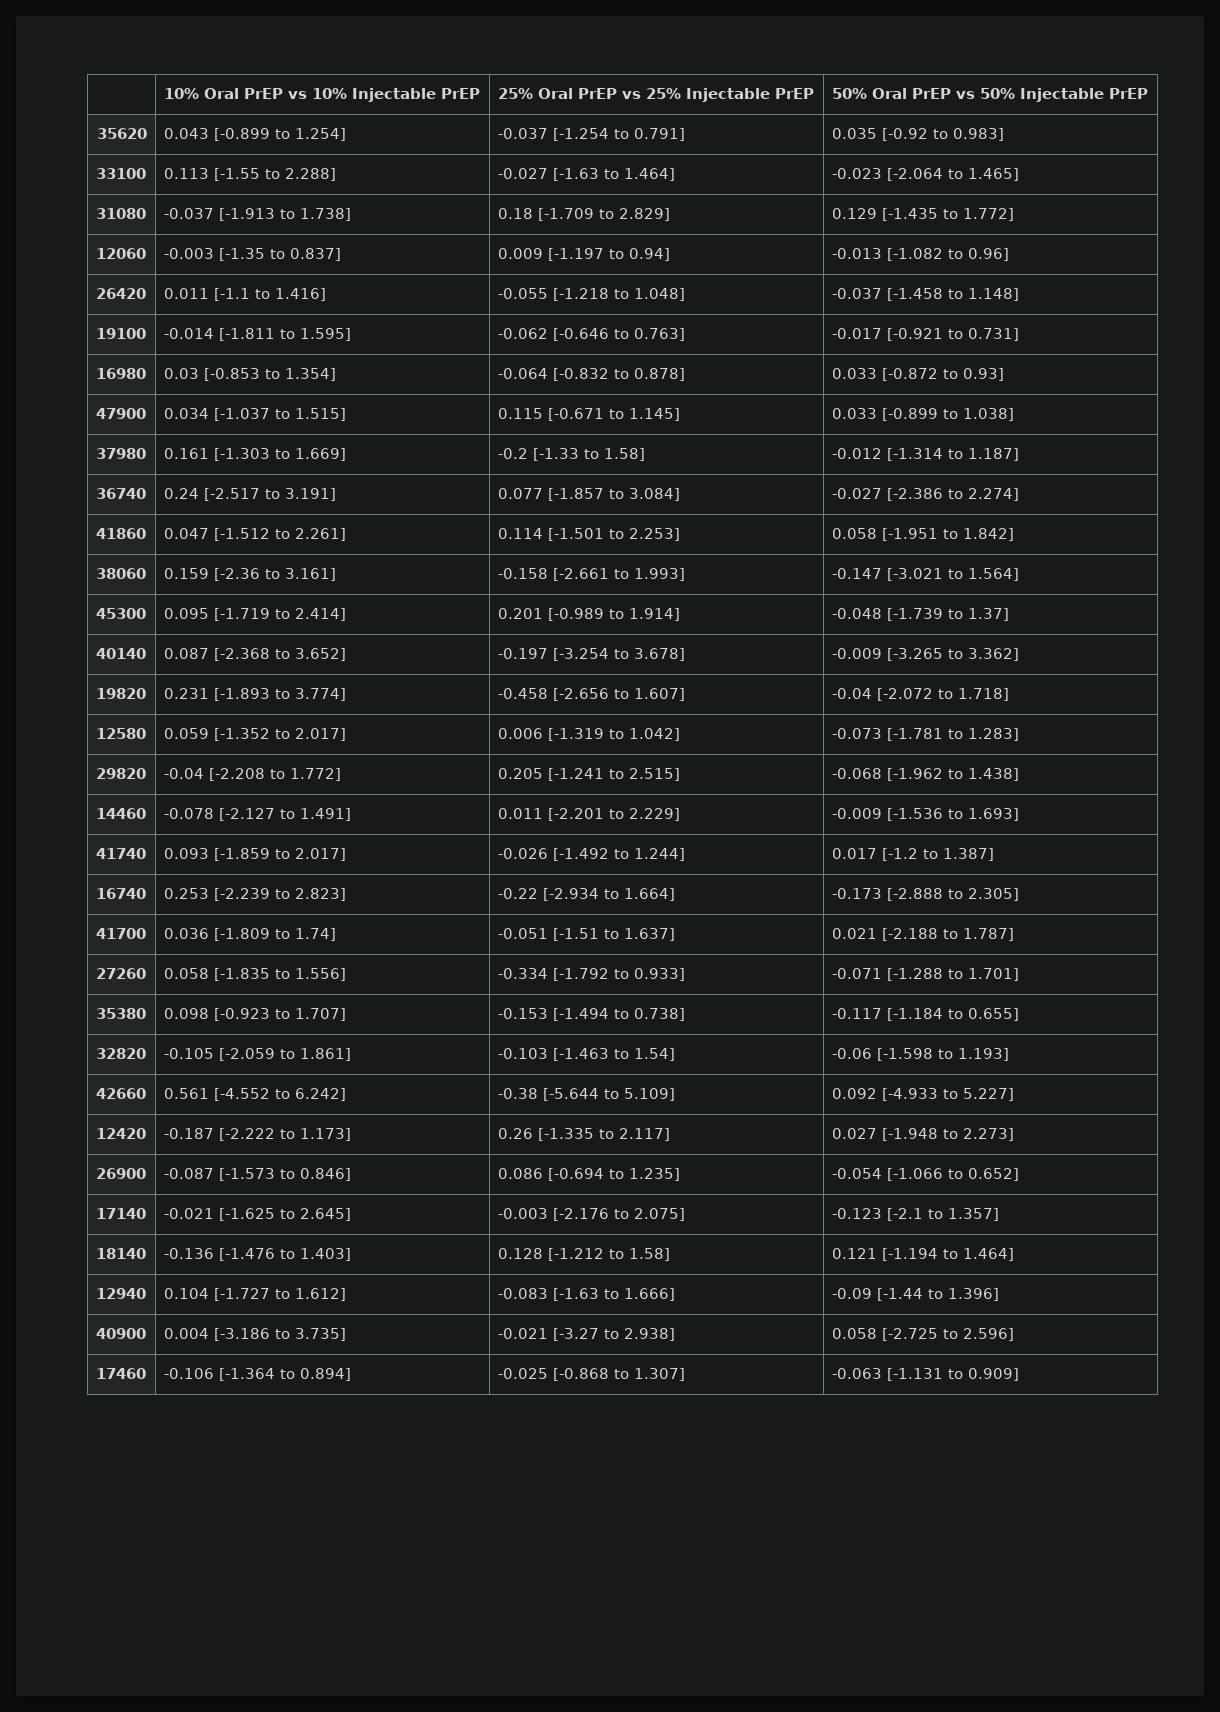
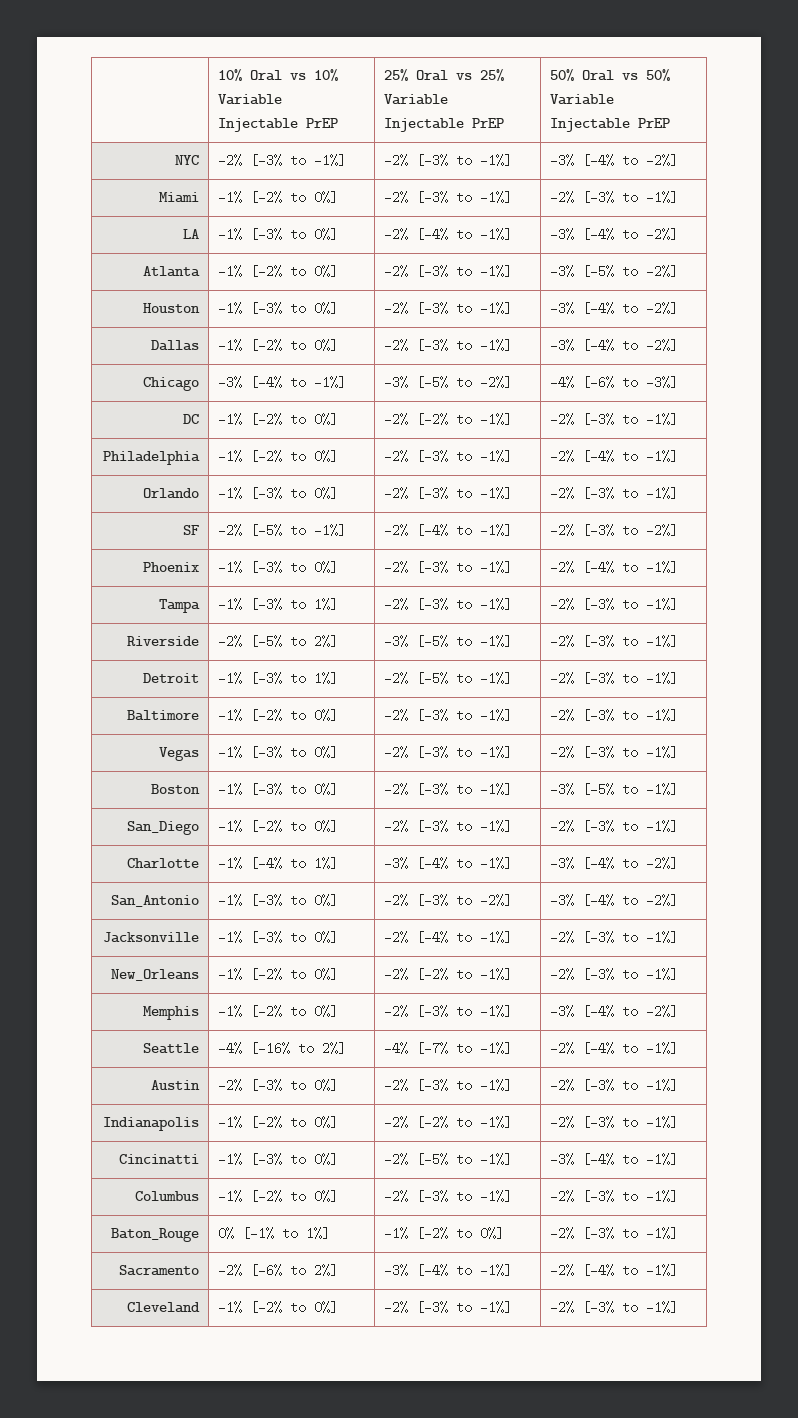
[243,88,283,99] PrEP -> (283, 75) none
(347, 93) none -> [218,94,283,105] Variable
[577,88,617,99] PrEP -> (449, 75) none
(681, 93) none -> [384,94,449,105] Variable
[911,88,951,99] PrEP -> (615, 75) none
(1015, 93) none -> [550,94,615,105] Variable
[97,128,148,139] [163,128,346,141] [497,128,685,141] [831,128,1004,141] [95,168,146,179] [163,168,336,181] [497,168,675,181] [831,168,1019,181] [95,208,146,219] [163,208,351,221] [497,208,670,221] [831,208,1014,221] [95,248,146,259] [163,248,341,261] [497,248,670,261] [831,248,1009,261] [95,288,146,299] [163,288,326,301] [497,288,685,301] [831,288,1019,301] [95,328,146,339] [163,328,351,341] [497,328,685,341] [831,328,1019,341] [95,368,146,379] [163,368,336,381] [497,368,685,381] [831,368,1004,381] [95,408,146,419] [163,408,346,421] [497,408,680,421] [831,408,1014,421] [95,448,146,459] [163,448,346,461] [497,448,645,461] [831,448,1019,461] [95,488,146,499] [163,488,336,501] [497,488,680,501] [831,488,1019,501] [95,528,146,539] [163,528,346,541] [497,528,680,541] [831,528,1014,541] [95,568,146,579] [163,568,336,581] [497,568,685,581] [831,568,1019,581] [95,608,146,619] [163,608,346,621] [497,608,680,621] [831,608,1009,621] [95,648,146,659] [163,648,346,661] [497,648,685,661] [831,648,1019,661] [95,688,146,699] [163,688,346,701] [497,688,685,701] [831,688,1009,701] [95,728,146,739] [163,728,346,741] [497,728,680,741] [831,728,1019,741] [95,768,146,779] [163,768,341,781] [497,768,680,781] [831,768,1019,781] [95,808,146,819] [163,808,351,821] [497,808,680,821] [831,808,1019,821] [95,848,146,859] [163,848,346,861] [497,848,685,861] [831,848,994,861] [95,888,146,899] [163,888,346,901] [497,888,675,901] [831,888,1019,901] [95,928,146,939] [163,928,336,941] [497,928,675,941] [831,928,1014,941] [95,968,146,979] [163,968,346,981] [497,968,685,981] [831,968,1019,981] [95,1008,146,1019] [163,1008,346,1021] [497,1008,685,1021] [831,1008,1019,1021] [95,1048,146,1059] [163,1048,351,1061] [497,1048,675,1061] [831,1048,1009,1061] [95,1088,146,1099] [163,1088,346,1101] [497,1088,675,1101] [831,1088,1014,1101] [95,1128,146,1139] [163,1128,351,1141] [497,1128,670,1141] [831,1128,1014,1141] [95,1168,146,1179] [163,1168,351,1181] [497,1168,680,1181] [831,1168,1019,1181] [95,1208,146,1219] [163,1208,351,1221] [497,1208,685,1221] [831,1208,999,1221] [95,1248,146,1259] [163,1248,351,1261] [497,1248,670,1261] [831,1248,1014,1261] [95,1288,146,1299] [163,1288,346,1301] [497,1288,675,1301] [831,1288,999,1301] [95,1328,146,1339] [163,1328,346,1341] [497,1328,675,1341] [831,1328,1014,1341] [95,1368,146,1379] [163,1368,351,1381] [497,1368,685,1381] [831,1368,1019,1381] 35620 | 0.043 [-0.899 to 1.254] | -0.037 [-1.254 to 0.791] | 0.035 [-0.92 to 0.983] // 33100 | 0.113 [-1.55 to 2.288] | -0.027 [-1.63 to 1.464] | -0.023 [-2.064 to 1.465] // 31080 | -0.037 [-1.913 to 1.738] | 0.18 [-1.709 to 2.829] | 0.129 [-1.435 to 1.772] // 12060 | -0.003 [-1.35 to 0.837] | 0.009 [-1.197 to 0.94] | -0.013 [-1.082 to 0.96] // 26420 | 0.011 [-1.1 to 1.416] | -0.055 [-1.218 to 1.048] | -0.037 [-1.458 to 1.148] // 19100 | -0.014 [-1.811 to 1.595] | -0.062 [-0.646 to 0.763] | -0.017 [-0.921 to 0.731] // 16980 | 0.03 [-0.853 to 1.354] | -0.064 [-0.832 to 0.878] | 0.033 [-0.872 to 0.93] // 47900 | 0.034 [-1.037 to 1.515] | 0.115 [-0.671 to 1.145] | 0.033 [-0.899 to 1.038] // 37980 | 0.161 [-1.303 to 1.669] | -0.2 [-1.33 to 1.58] | -0.012 [-1.314 to 1.187] // 36740 | 0.24 [-2.517 to 3.191] | 0.077 [-1.857 to 3.084] | -0.027 [-2.386 to 2.274] // 41860 | 0.047 [-1.512 to 2.261] | 0.114 [-1.501 to 2.253] | 0.058 [-1.951 to 1.842] // 38060 | 0.159 [-2.36 to 3.161] | -0.158 [-2.661 to 1.993] | -0.147 [-3.021 to 1.564] // 45300 | 0.095 [-1.719 to 2.414] | 0.201 [-0.989 to 1.914] | -0.048 [-1.739 to 1.37] // 40140 | 0.087 [-2.368 to 3.652] | -0.197 [-3.254 to 3.678] | -0.009 [-3.265 to 3.362] // 19820 | 0.231 [-1.893 to 3.774] | -0.458 [-2.656 to 1.607] | -0.04 [-2.072 to 1.718] // 12580 | 0.059 [-1.352 to 2.017] | 0.006 [-1.319 to 1.042] | -0.073 [-1.781 to 1.283] // 29820 | -0.04 [-2.208 to 1.772] | 0.205 [-1.241 to 2.515] | -0.068 [-1.962 to 1.438] // 14460 | -0.078 [-2.127 to 1.491] | 0.011 [-2.201 to 2.229] | -0.009 [-1.536 to 1.693] // 41740 | 0.093 [-1.859 to 2.017] | -0.026 [-1.492 to 1.244] | 0.017 [-1.2 to 1.387] // 16740 | 0.253 [-2.239 to 2.823] | -0.22 [-2.934 to 1.664] | -0.173 [-2.888 to 2.305] // 41700 | 0.036 [-1.809 to 1.74] | -0.051 [-1.51 to 1.637] | 0.021 [-2.188 to 1.787] // 27260 | 0.058 [-1.835 to 1.556] | -0.334 [-1.792 to 0.933] | -0.071 [-1.288 to 1.701] // 35380 | 0.098 [-0.923 to 1.707] | -0.153 [-1.494 to 0.738] | -0.117 [-1.184 to 0.655] // 32820 | -0.105 [-2.059 to 1.861] | -0.103 [-1.463 to 1.54] | -0.06 [-1.598 to 1.193] // 42660 | 0.561 [-4.552 to 6.242] | -0.38 [-5.644 to 5.109] | 0.092 [-4.933 to 5.227] // 12420 | -0.187 [-2.222 to 1.173] | 0.26 [-1.335 to 2.117] | 0.027 [-1.948 to 2.273] // 26900 | -0.087 [-1.573 to 0.846] | 0.086 [-0.694 to 1.235] | -0.054 [-1.066 to 0.652] // 17140 | -0.021 [-1.625 to 2.645] | -0.003 [-2.176 to 2.075] | -0.123 [-2.1 to 1.357] // 18140 | -0.136 [-1.476 to 1.403] | 0.128 [-1.212 to 1.58] | 0.121 [-1.194 to 1.464] // 12940 | 0.104 [-1.727 to 1.612] | -0.083 [-1.63 to 1.666] | -0.09 [-1.44 to 1.396] // 40900 | 0.004 [-3.186 to 3.735] | -0.021 [-3.27 to 2.938] | 0.058 [-2.725 to 2.596] // 17460 | -0.106 [-1.364 to 0.894] | -0.025 [-0.868 to 1.307] | -0.063 [-1.131 to 0.909] -> [174,155,199,165] [218,154,347,167] [384,154,513,167] [550,154,679,167] [158,192,199,203] [218,191,339,204] [384,191,513,204] [550,191,679,204] [182,229,199,239] [218,228,339,241] [384,228,513,241] [550,228,679,241] [142,266,200,277] [218,265,339,278] [384,265,513,278] [550,265,679,278] [142,303,200,313] [218,302,339,315] [384,302,513,315] [550,302,679,315] [150,340,199,351] [218,339,339,352] [384,339,513,352] [550,339,679,352] [142,377,199,391] [218,376,347,389] [384,376,513,389] [550,376,679,389] [182,414,199,424] [218,413,339,426] [384,413,513,426] [550,413,679,426] [102,451,200,465] [218,450,339,463] [384,450,513,463] [550,450,679,463] [142,488,199,499] [218,487,339,500] [384,487,513,500] [550,487,679,500] [182,525,199,535] [218,524,347,537] [384,524,513,537] [550,524,679,537] [142,562,199,572] [218,561,339,574] [384,561,513,574] [550,561,679,574] [158,599,200,613] [218,598,339,611] [384,598,513,611] [550,598,679,611] [126,636,199,646] [218,635,339,648] [384,635,513,648] [550,635,679,648] [142,673,199,683] [218,672,339,685] [384,672,513,685] [550,672,679,685] [126,710,199,721] [218,709,339,722] [384,709,513,722] [550,709,679,722] [158,747,199,761] [218,746,339,759] [384,746,513,759] [550,746,679,759] [150,784,200,794] [218,783,339,796] [384,783,513,796] [550,783,679,796] [126,821,199,835] [218,820,339,833] [384,820,513,833] [550,820,679,833] [126,858,199,869] [218,857,339,870] [384,857,513,870] [550,857,679,870] [110,895,199,907] [218,894,339,907] [384,894,513,907] [550,894,679,907] [102,932,199,943] [218,931,339,944] [384,931,513,944] [550,931,679,944] [110,969,199,981] [218,968,339,981] [384,968,513,981] [550,968,679,981] [142,1006,199,1020] [218,1005,339,1018] [384,1005,513,1018] [550,1005,679,1018] [142,1043,199,1054] [218,1042,347,1055] [384,1042,513,1055] [550,1042,679,1055] [150,1080,200,1090] [218,1079,339,1092] [384,1079,513,1092] [550,1079,679,1092] [102,1117,199,1131] [218,1116,339,1129] [384,1116,513,1129] [550,1116,679,1129] [118,1154,199,1165] [218,1153,339,1166] [384,1153,513,1166] [550,1153,679,1166] [134,1191,199,1201] [218,1190,339,1203] [384,1190,513,1203] [550,1190,679,1203] [110,1228,199,1242] [218,1227,331,1240] [384,1227,505,1240] [550,1227,679,1240] [118,1265,199,1276] [218,1264,339,1277] [384,1264,513,1277] [550,1264,679,1277] [126,1302,200,1313] [218,1301,339,1314] [384,1301,513,1314] [550,1301,679,1314] NYC | -2% [-3% to -1%] | -2% [-3% to -1%] | -3% [-4% to -2%] // Miami | -1% [-2% to 0%] | -2% [-3% to -1%] | -2% [-3% to -1%] // LA | -1% [-3% to 0%] | -2% [-4% to -1%] | -3% [-4% to -2%] // Atlanta | -1% [-2% to 0%] | -2% [-3% to -1%] | -3% [-5% to -2%] // Houston | -1% [-3% to 0%] | -2% [-3% to -1%] | -3% [-4% to -2%] // Dallas | -1% [-2% to 0%] | -2% [-3% to -1%] | -3% [-4% to -2%] // Chicago | -3% [-4% to -1%] | -3% [-5% to -2%] | -4% [-6% to -3%] // DC | -1% [-2% to 0%] | -2% [-2% to -1%] | -2% [-3% to -1%] // Philadelphia | -1% [-2% to 0%] | -2% [-3% to -1%] | -2% [-4% to -1%] // Orlando | -1% [-3% to 0%] | -2% [-3% to -1%] | -2% [-3% to -1%] // SF | -2% [-5% to -1%] | -2% [-4% to -1%] | -2% [-3% to -2%] // Phoenix | -1% [-3% to 0%] | -2% [-3% to -1%] | -2% [-4% to -1%] // Tampa | -1% [-3% to 1%] | -2% [-3% to -1%] | -2% [-3% to -1%] // Riverside | -2% [-5% to 2%] | -3% [-5% to -1%] | -2% [-3% to -1%] // Detroit | -1% [-3% to 1%] | -2% [-5% to -1%] | -2% [-3% to -1%] // Baltimore | -1% [-2% to 0%] | -2% [-3% to -1%] | -2% [-3% to -1%] // Vegas | -1% [-3% to 0%] | -2% [-3% to -1%] | -2% [-3% to -1%] // Boston | -1% [-3% to 0%] | -2% [-3% to -1%] | -3% [-5% to -1%] // San_Diego | -1% [-2% to 0%] | -2% [-3% to -1%] | -2% [-3% to -1%] // Charlotte | -1% [-4% to 1%] | -3% [-4% to -1%] | -3% [-4% to -2%] // San_Antonio | -1% [-3% to 0%] | -2% [-3% to -2%] | -3% [-4% to -2%] // Jacksonville | -1% [-3% to 0%] | -2% [-4% to -1%] | -2% [-3% to -1%] // New_Orleans | -1% [-2% to 0%] | -2% [-2% to -1%] | -2% [-3% to -1%] // Memphis | -1% [-2% to 0%] | -2% [-3% to -1%] | -3% [-4% to -2%] // Seattle | -4% [-16% to 2%] | -4% [-7% to -1%] | -2% [-4% to -1%] // Austin | -2% [-3% to 0%] | -2% [-3% to -1%] | -2% [-3% to -1%] // Indianapolis | -1% [-2% to 0%] | -2% [-2% to -1%] | -2% [-3% to -1%] // Cincinatti | -1% [-3% to 0%] | -2% [-5% to -1%] | -3% [-4% to -1%] // Columbus | -1% [-2% to 0%] | -2% [-3% to -1%] | -2% [-3% to -1%] // Baton_Rouge | 0% [-1% to 1%] | -1% [-2% to 0%] | -2% [-3% to -1%] // Sacramento | -2% [-6% to 2%] | -3% [-4% to -1%] | -2% [-4% to -1%] // Cleveland | -1% [-2% to 0%] | -2% [-3% to -1%] | -2% [-3% to -1%]

